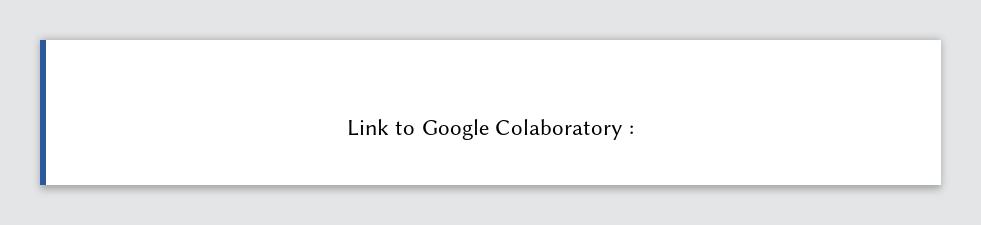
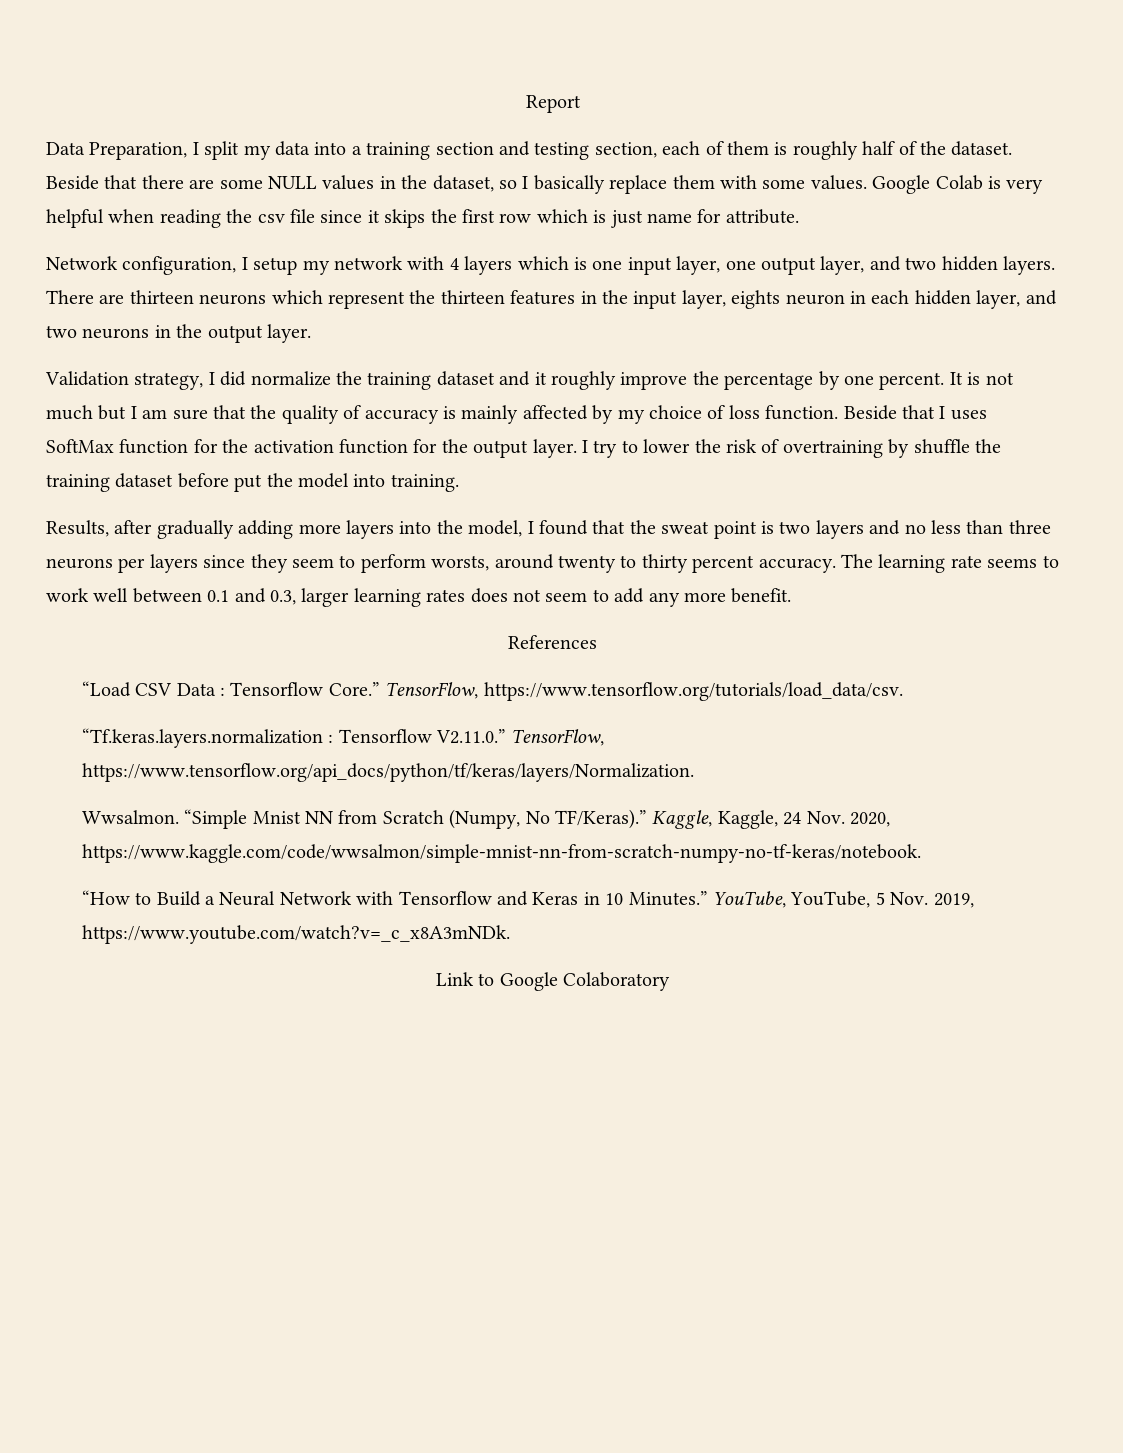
(347, 127) none -> [525,95,581,113] [46,141,1013,160] [46,175,1044,194] [46,209,799,228] [46,256,1055,275] [46,290,1057,309] [46,324,311,343] [45,371,1014,390] [46,405,987,424] [46,439,1001,458] [46,473,459,492] [46,520,1051,539] [46,554,1059,573] [46,588,792,607] [508,635,597,649] [81,681,903,701] [81,728,605,748] [81,763,694,782] [81,809,890,829] [81,844,921,863] [81,890,974,908] [81,925,510,944] Report // Data Preparation, I split my data into a training section and testing section, each of them is roughly half of the dataset. Beside that there are some NULL values in the dataset, so I basically replace them with some values. Google Colab is very helpful when reading the csv file since it skips the first row which is just name for attribute. // Network configuration, I setup my network with 4 layers which is one input layer, one output layer, and two hidden layers. There are thirteen neurons which represent the thirteen features in the input layer, eights neuron in each hidden layer, and two neurons in the output layer. // Validation strategy, I did normalize the training dataset and it roughly improve the percentage by one percent. It is not much but I am sure that the quality of accuracy is mainly affected by my choice of loss function. Beside that I uses SoftMax function for the activation function for the output layer. I try to lower the risk of overtraining by shuffle the training dataset before put the model into training. // Results, after gradually adding more layers into the model, I found that the sweat point is two layers and no less than three neurons per layers since they seem to perform worsts, around twenty to thirty percent accuracy. The learning rate seems to work well between 0.1 and 0.3, larger learning rates does not seem to add any more benefit. // References // “Load CSV Data : Tensorflow Core.” TensorFlow, https://www.tensorflow.org/tutorials/load_data/csv. // “Tf.keras.layers.normalization : Tensorflow V2.11.0.” TensorFlow, https://www.tensorflow.org/api_docs/python/tf/keras/layers/Normalization. // Wwsalmon. “Simple Mnist NN from Scratch (Numpy, No TF/Keras).” Kaggle, Kaggle, 24 Nov. 2020, https://www.kaggle.com/code/wwsalmon/simple-mnist-nn-from-scratch-numpy-no-tf-keras/notebook. // “How to Build a Neural Network with Tensorflow and Keras in 10 Minutes.” YouTube, YouTube, 5 Nov. 2019, https://www.youtube.com/watch?v=_c_x8A3mNDk. //
[628,125,634,135] : -> (671, 981) none

